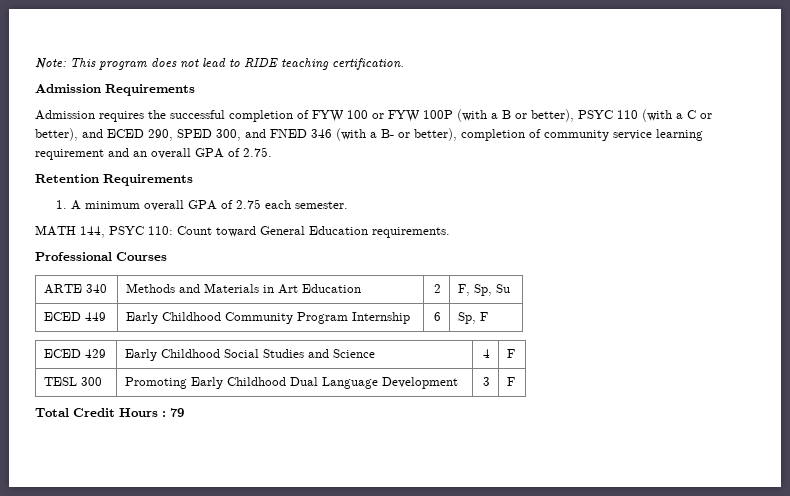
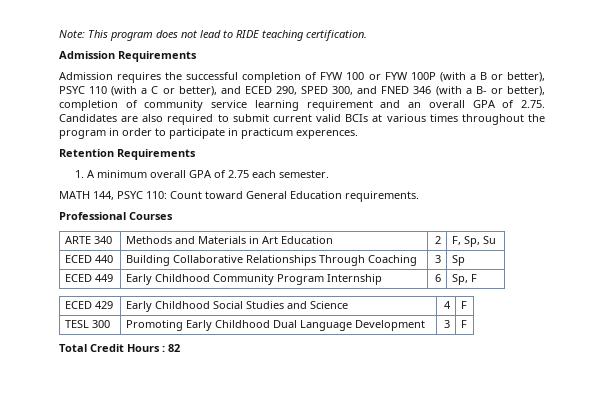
(272, 152) none -> [59,114,545,125] [59,128,358,139] Candidates are also required to submit current valid BCIs at various times throughout the program in order to participate in practicum experences.
(511, 288) none -> [64,255,113,263] [125,255,417,266] [435,255,442,263] [451,255,465,266] // ECED 440 | Building Collaborative Relationships Through Coaching | 3 | Sp
[170,408,184,417] 79 -> [168,344,180,352] 82

